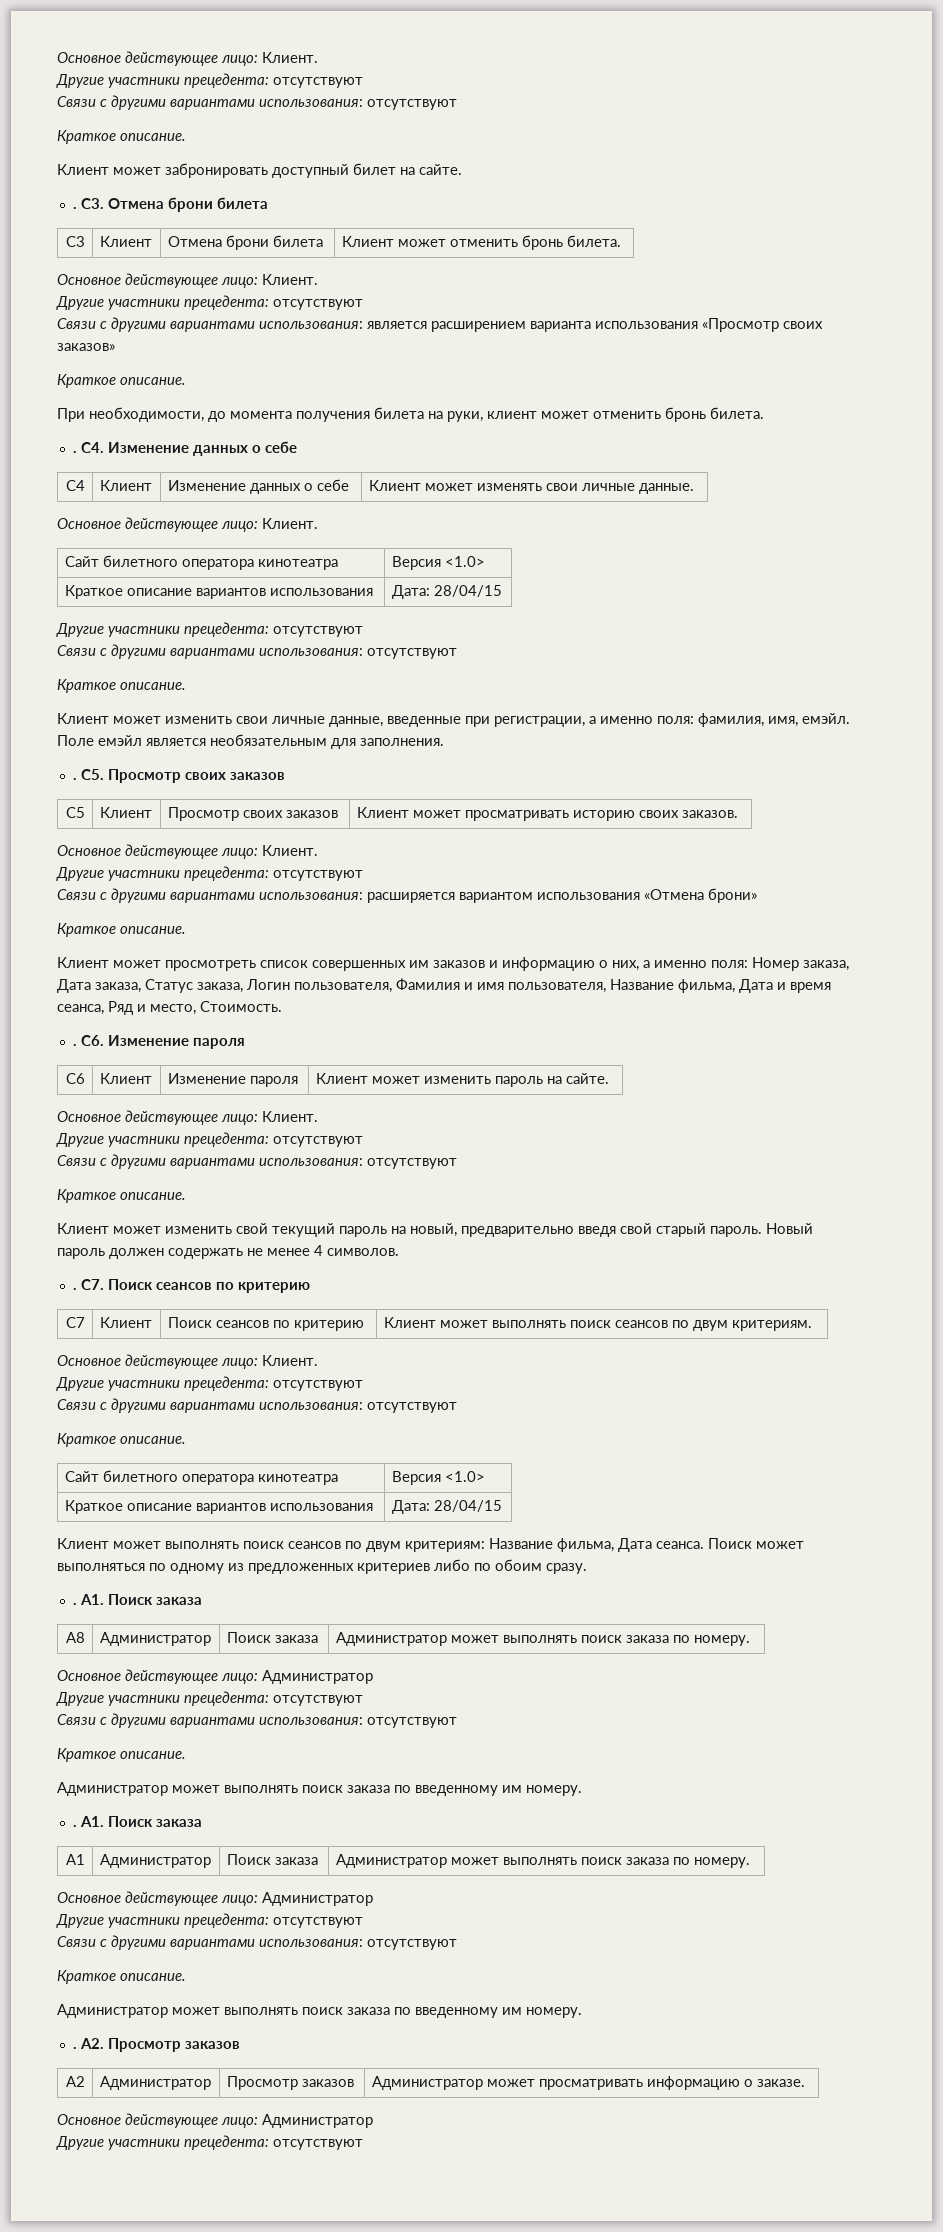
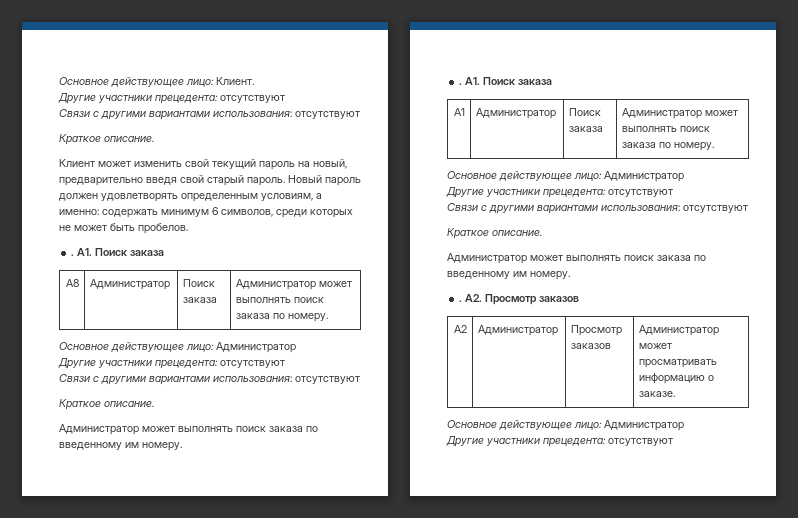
[57,163,462,178] [72,197,268,212] [65,236,85,247] [99,236,152,247] [167,235,323,250] [341,235,621,250] [57,273,318,288] [56,295,363,310] [57,317,823,332] [57,343,115,351] [57,374,186,388] [57,407,764,422] [72,441,297,456] [65,480,85,491] [99,480,152,491] [167,479,349,494] [368,480,694,494] [57,517,318,532] [64,555,338,570] [391,556,485,570] [64,585,373,599] [391,585,502,599] [56,622,363,637] [57,644,457,659] [57,679,186,693] [57,713,850,727] [57,734,444,749] [72,769,285,783] [65,807,85,818] [99,807,152,818] [167,807,338,821] [356,807,738,821] [57,844,318,859] [56,866,363,881] [57,888,757,903] [57,923,186,937] [57,957,849,971] [57,978,831,993] [57,1001,282,1015] [72,1035,245,1049] [65,1073,85,1084] [99,1073,152,1084] [167,1073,298,1087] [315,1073,609,1087] [57,1110,318,1125] [56,1132,363,1147] [57,1154,457,1169] [57,1189,186,1203] // Клиент может забронировать доступный билет на сайте. // . C3. Отмена брони билета // C3 | Клиент | Отмена брони билета | Клиент может отменить бронь билета. // Основное действующее лицо: Клиент. // Другие участники прецедента: отсутствуют // Связи с другими вариантами использования: является расширением варианта использования «Просмотр своих заказов» // Краткое описание. // При необходимости, до момента получения билета на руки, клиент может отменить бронь билета. // . C4. Изменение данных о себе // C4 | Клиент | Изменение данных о себе | Клиент может изменять свои личные данные. // Основное действующее лицо: Клиент. // Сайт билетного оператора кинотеатра | Версия <1.0> // Краткое описание вариантов использования | Дата: 28/04/15 // Другие участники прецедента: отсутствуют // Связи с другими вариантами использования: отсутствуют // Краткое описание. // Клиент может изменить свои личные данные, введенные при регистрации, а именно поля: фамилия, имя, емэйл. Поле емэйл является необязательным для заполнения. // . C5. Просмотр своих заказов // C5 | Клиент | Просмотр своих заказов | Клиент может просматривать историю своих заказов. // Основное действующее лицо: Клиент. // Другие участники прецедента: отсутствуют // Связи с другими вариантами использования: расширяется вариантом использования «Отмена брони» // Краткое описание. // Клиент может просмотреть список совершенных им заказов и информацию о них, а именно поля: Номер заказа, Дата заказа, Статус заказа, Логин пользователя, Фамилия и имя пользователя, Название фильма, Дата и время сеанса, Ряд и место, Стоимость. // . C6. Изменение пароля // C6 | Клиент | Изменение пароля | Клиент может изменить пароль на сайте. // Основное действующее лицо: Клиент. // Другие участники прецедента: отсутствуют // Связи с другими вариантами использования: отсутствуют // Краткое описание. -> (154, 139) none
[168,1245,399,1259] [72,1279,310,1293] [65,1317,85,1328] [99,1317,152,1328] [167,1317,364,1331] [383,1317,812,1331] [57,1354,318,1369] [56,1376,363,1391] [57,1398,457,1413] [57,1433,186,1447] [64,1470,338,1485] [391,1471,485,1485] [64,1500,373,1514] [391,1500,502,1514] [57,1538,804,1552] [57,1559,587,1574] содержать не менее 4 символов. // . C7. Поиск сеансов по критерию // C7 | Клиент | Поиск сеансов по критерию | Клиент может выполнять поиск сеансов по двум критериям. // Основное действующее лицо: Клиент. // Другие участники прецедента: отсутствуют // Связи с другими вариантами использования: отсутствуют // Краткое описание. // Сайт билетного оператора кинотеатра | Версия <1.0> // Краткое описание вариантов использования | Дата: 28/04/15 // Клиент может выполнять поиск сеансов по двум критериям: Название фильма, Дата сеанса. Поиск может выполняться по одному из предложенных критериев либо по обоим сразу. -> [101,193,322,202] [59,207,353,218] [59,223,188,234] удовлетворять определенным условиям, а именно: содержать минимум 6 символов, среди которых не может быть пробелов.

